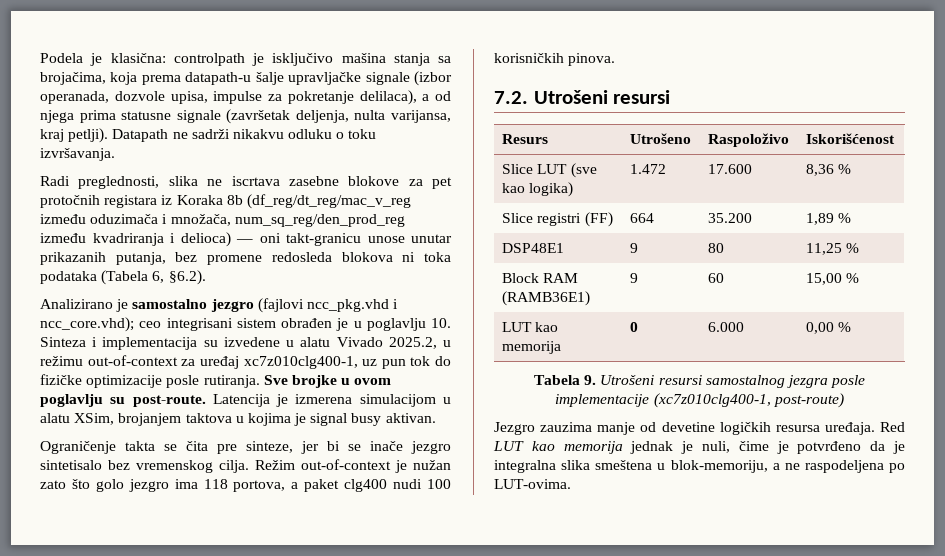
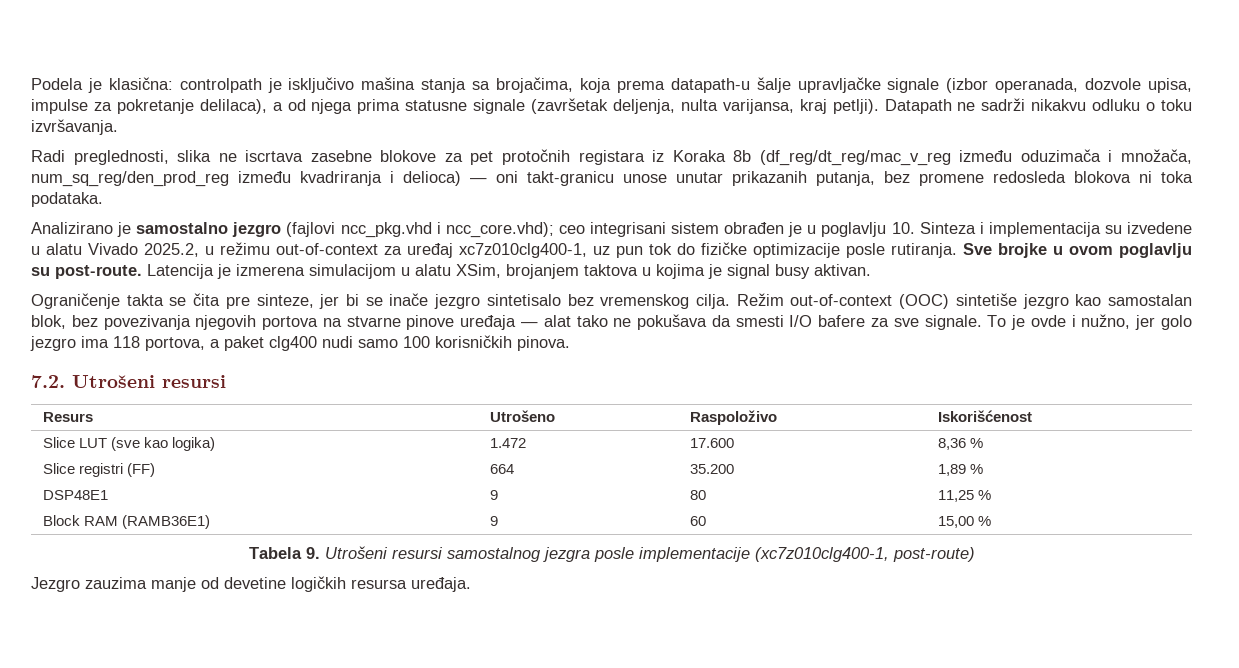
[40,270,206,285] podataka (Tabela 6, §6.2). -> [31,192,103,207] podataka.
[395,460,451,473] [40,479,90,489] je nužan zato što -> [899,293,1192,309] [31,314,1156,330] (OOC) sintetiše jezgro kao samostalan blok, bez povezivanja njegovih portova na stvarne pinove uređaja — alat tako ne pokušava da smesti I/O bafere za sve signale. To je ovde i nužno, jer
(423, 484) none -> [358,339,398,348] samo
[502,322,559,332] [502,341,562,354] [630,322,639,332] [708,322,745,332] [806,322,852,334] // LUT kao memorija | 0 | 6.000 | 0,00 % -> (992, 521) none
[880,422,905,432] [493,441,905,454] [494,460,905,473] [494,479,571,489] Red LUT kao memorija jednak je nuli, čime je potvrđeno da je integralna slika smeštena u blok-memoriju, a ne raspodeljena po LUT-ovima. -> (471, 584) none

